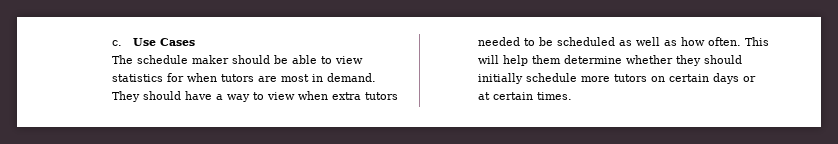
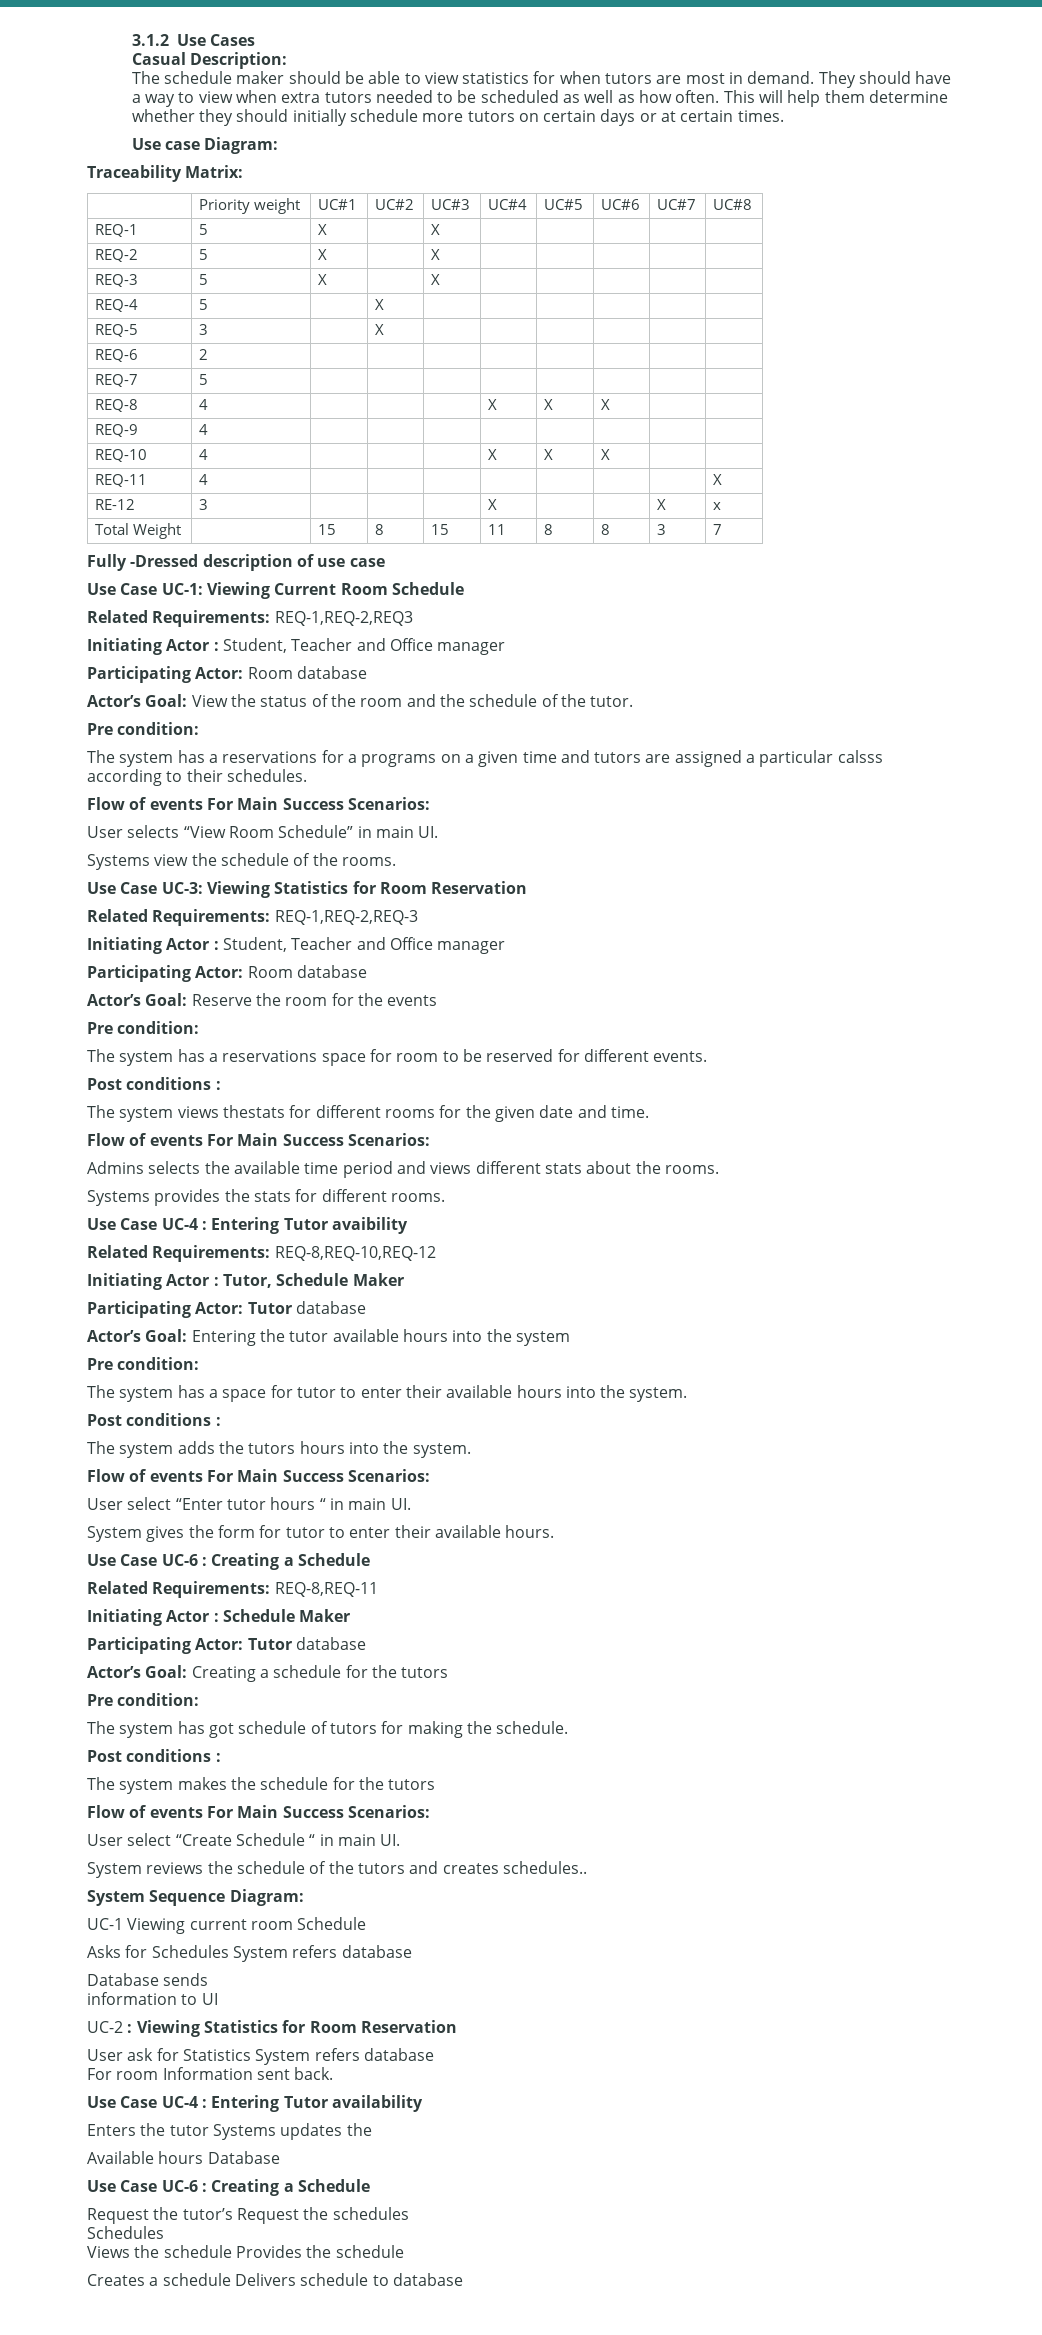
[111,40,122,46] c. -> [131,34,169,46] 3.1.2
(195, 42) none -> [131,52,287,69] // Casual Description:
(572, 96) none -> [131,137,279,154] [87,165,244,182] [199,198,301,214] [318,199,358,210] [375,199,415,210] [431,199,471,210] [488,199,528,210] [544,199,584,210] [601,199,641,210] [657,199,697,210] [713,199,753,210] [95,224,139,237] [199,224,209,235] [318,224,328,235] [431,224,441,235] [95,249,139,262] [199,249,209,260] [318,249,328,260] [431,249,441,260] [95,274,139,287] [199,274,209,285] [318,274,328,285] [431,274,441,285] [95,299,139,312] [199,299,209,310] [375,299,385,310] [95,324,139,337] [199,324,209,335] [375,324,385,335] [95,349,139,362] [199,349,209,360] [95,374,139,387] [199,374,209,385] [95,399,139,412] [199,399,209,410] [488,399,498,410] [544,399,554,410] [601,399,611,410] [95,424,139,437] [199,424,209,435] [95,449,148,462] [199,449,209,460] [488,449,498,460] [544,449,554,460] [601,449,611,460] [95,474,148,487] [199,474,209,485] [713,474,723,485] [95,499,136,510] [199,499,209,510] [488,499,498,510] [657,499,667,510] [713,502,722,510] [95,523,182,539] [318,524,337,535] [375,524,385,535] [431,524,450,535] [488,524,507,535] [544,524,554,535] [601,524,611,535] [657,524,667,535] [713,524,723,535] [87,554,385,571] [87,582,464,599] [87,610,413,627] [87,638,506,655] [87,666,367,683] [87,694,634,707] [87,722,200,735] [87,750,883,767] [87,769,307,786] [87,797,430,810] [87,825,439,838] [87,853,396,870] [87,881,528,898] [87,909,418,926] [87,937,506,954] [87,965,367,982] [87,993,438,1006] [87,1021,200,1034] [87,1049,708,1066] [87,1077,221,1090] [87,1105,649,1122] [87,1133,430,1146] [87,1161,719,1178] [87,1189,445,1206] [87,1217,408,1234] [87,1245,436,1262] [87,1273,404,1290] [87,1301,366,1318] [87,1329,570,1346] [87,1357,200,1370] [87,1385,688,1402] [87,1413,221,1426] [87,1441,471,1458] [87,1469,430,1482] [87,1497,411,1510] [87,1525,555,1542] [87,1553,370,1570] [87,1581,378,1598] [87,1609,351,1626] [87,1637,366,1654] [87,1665,449,1682] [87,1693,200,1706] [87,1721,569,1738] [87,1749,221,1762] [87,1777,436,1794] [87,1805,430,1818] [87,1833,401,1846] [87,1861,587,1878] [87,1889,304,1906] [87,1917,367,1934] [87,1945,412,1962] [87,1973,209,1986] [87,1992,218,2005] [87,2020,457,2037] [87,2048,434,2065] [87,2067,334,2080] [87,2095,423,2112] [87,2123,372,2140] [87,2151,280,2164] [87,2179,370,2196] [87,2207,409,2224] [87,2226,164,2239] [87,2245,404,2258] [87,2273,463,2286] // Use case Diagram: // Traceability Matrix: // | Priority weight | UC#1 | UC#2 | UC#3 | UC#4 | UC#5 | UC#6 | UC#7 | UC#8 // REQ-1 | 5 | X | | X | | | | | // REQ-2 | 5 | X | | X | | | | | // REQ-3 | 5 | X | | X | | | | | // REQ-4 | 5 | | X | | | | | | // REQ-5 | 3 | | X | | | | | | // REQ-6 | 2 | | | | | | | | // REQ-7 | 5 | | | | | | | | // REQ-8 | 4 | | | | X | X | X | | // REQ-9 | 4 | | | | | | | | // REQ-10 | 4 | | | | X | X | X | | // REQ-11 | 4 | | | | | | | | X // RE-12 | 3 | | | | X | | | X | x // Total Weight | | 15 | 8 | 15 | 11 | 8 | 8 | 3 | 7 // Fully -Dressed description of use case // Use Case UC-1: Viewing Current Room Schedule // Related Requirements: REQ-1,REQ-2,REQ3 // Initiating Actor : Student, Teacher and Office manager // Participating Actor: Room database // Actor’s Goal: View the status of the room and the schedule of the tutor. // Pre condition: // The system has a reservations for a programs on a given time and tutors are assigned a particular calsss according to their schedules. // Flow of events For Main Success Scenarios: // User selects “View Room Schedule” in main UI. // Systems view the schedule of the rooms. // Use Case UC-3: Viewing Statistics for Room Reservation // Related Requirements: REQ-1,REQ-2,REQ-3 // Initiating Actor : Student, Teacher and Office manager // Participating Actor: Room database // Actor’s Goal: Reserve the room for the events // Pre condition: // The system has a reservations space for room to be reserved for different events. // Post conditions : // The system views thestats for different rooms for the given date and time. // Flow of events For Main Success Scenarios: // Admins selects the available time period and views different stats about the rooms. // Systems provides the stats for different rooms. // Use Case UC-4 : Entering Tutor avaibility // Related Requirements: REQ-8,REQ-10,REQ-12 // Initiating Actor : Tutor, Schedule Maker // Participating Actor: Tutor database // Actor’s Goal: Entering the tutor available hours into the system // Pre condition: // The system has a space for tutor to enter their available hours into the system. // Post conditions : // The system adds the tutors hours into the system. // Flow of events For Main Success Scenarios: // User select “Enter tutor hours “ in main UI. // System gives the form for tutor to enter their available hours. // Use Case UC-6 : Creating a Schedule // Related Requirements: REQ-8,REQ-11 // Initiating Actor : Schedule Maker // Participating Actor: Tutor database // Actor’s Goal: Creating a schedule for the tutors // Pre condition: // The system has got schedule of tutors for making the schedule. // Post conditions : // The system makes the schedule for the tutors // Flow of events For Main Success Scenarios: // User select “Create Schedule “ in main UI. // System reviews the schedule of the tutors and creates schedules.. // System Sequence Diagram: // UC-1 Viewing current room Schedule // Asks for Schedules System refers database // Database sends // information to UI // UC-2 : Viewing Statistics for Room Reservation // User ask for Statistics System refers database // For room Information sent back. // Use Case UC-4 : Entering Tutor availability // Enters the tutor Systems updates the // Available hours Database // Use Case UC-6 : Creating a Schedule // Request the tutor’s Request the schedules // Schedules // Views the schedule Provides the schedule // Creates a schedule Delivers schedule to database

